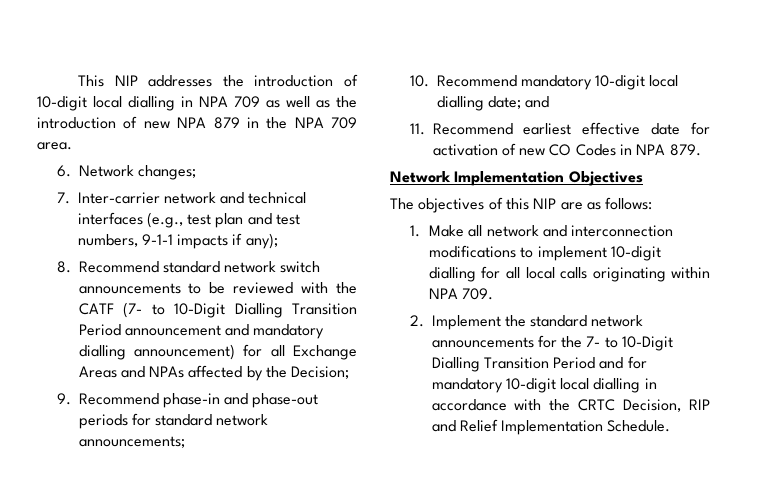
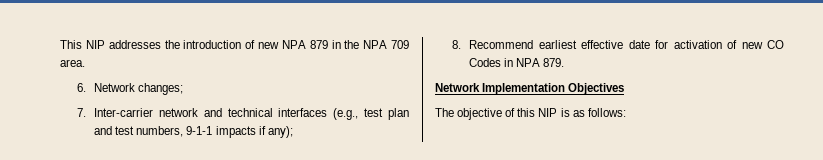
[37,96,357,111] [37,116,138,129] 10-digit local dialling in NPA 709 as well as the introduction of -> (256, 44) none
[162,261,321,273] [78,282,357,294] [78,302,357,318] [78,324,325,339] [78,344,358,360] [78,365,350,381] [56,393,319,408] [78,413,269,429] [78,436,185,448] [409,75,679,90] [436,96,550,111] [409,123,513,135] standard network switch announcements to be reviewed with the CATF (7- to 10-Digit Dialling Transition Period announcement and mandatory dialling announcement) for all Exchange Areas and NPAs affected by the Decision; // 9. Recommend phase-in and phase-out periods for standard network announcements; // 10. Recommend mandatory 10-digit local dialling date; and // 11. Recommend -> (534, 44) none
[418,198,485,213] objectives -> [457,108,503,120] objective
[560,202,583,210] are -> [560,108,570,117] is
[409,225,674,237] [428,245,661,261] [428,266,710,282] [428,288,494,300] [409,315,644,330] [431,335,674,351] [431,356,647,372] [431,378,657,393] [431,399,710,412] [431,419,671,435] // 1. Make all network and interconnection modifications to implement 10-digit dialling for all local calls originating within NPA 709. // 2. Implement the standard network announcements for the 7- to 10-Digit Dialling Transition Period and for mandatory 10-digit local dialling in accordance with the CRTC Decision, RIP and Relief Implementation Schedule. -> (626, 112) none

